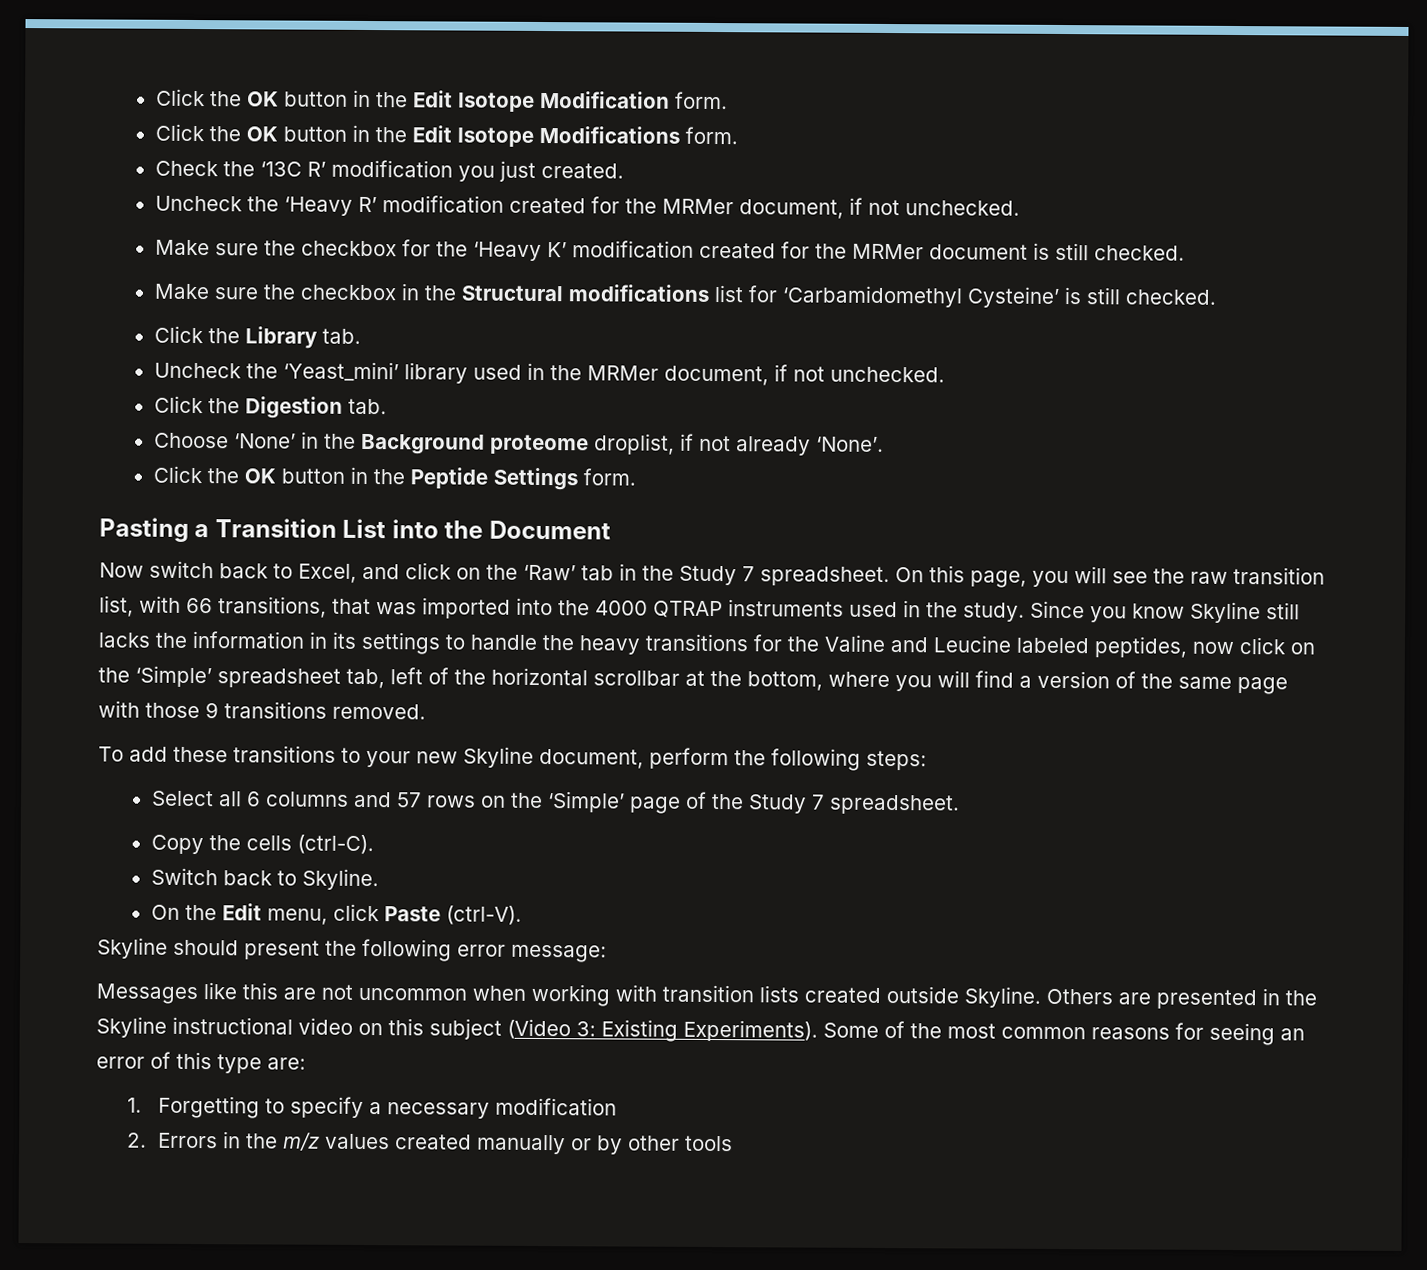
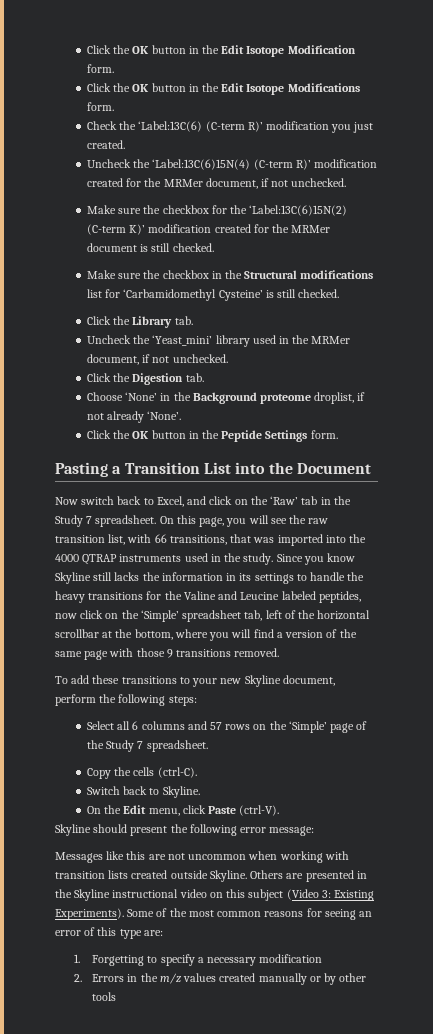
[259,161,326,177] ‘13C R’ -> [138,121,263,132] ‘Label:13C(6) (C-term R)’
[283,196,377,216] ‘Heavy R’ -> [152,159,311,170] ‘Label:13C(6)15N(4) (C-term R)’
[472,241,567,262] ‘Heavy K’ -> [249,205,348,216] [86,224,146,235] ‘Label:13C(6)15N(2) (C-term K)’

